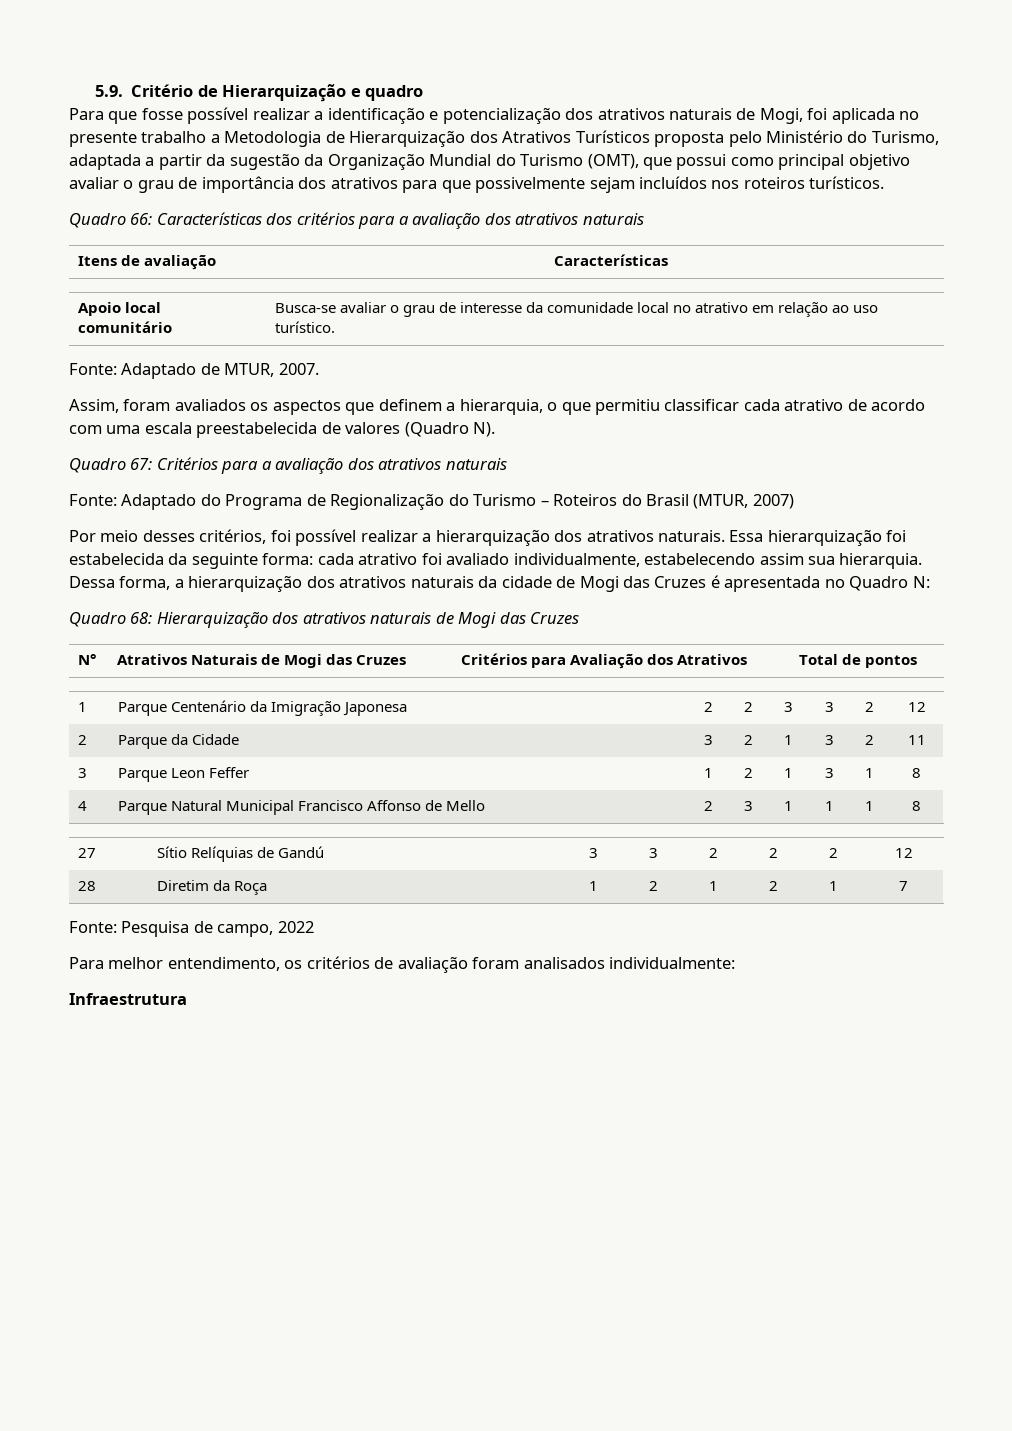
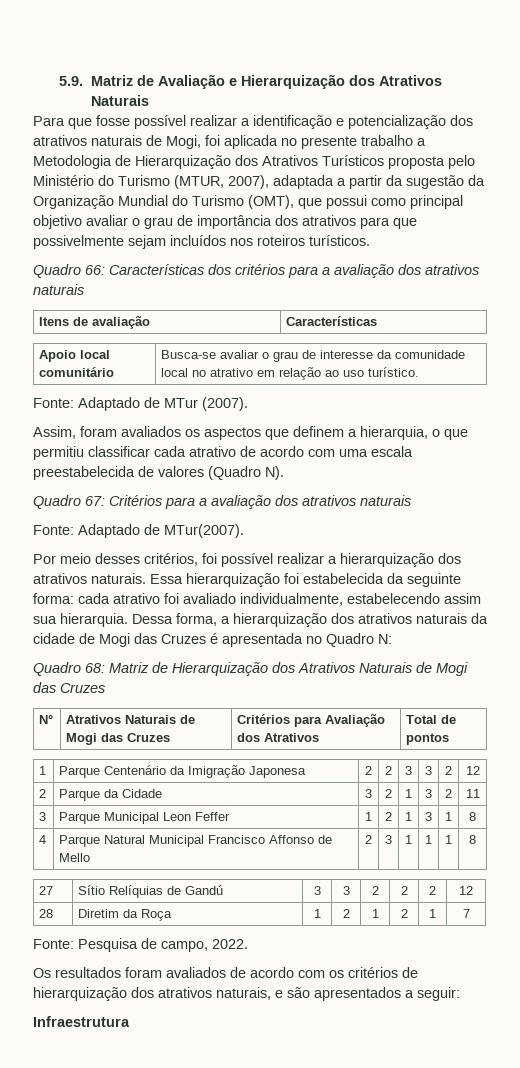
[131,84,424,102] Critério de Hierarquização e quadro -> [90,74,442,89] [90,95,149,106] Matriz de Avaliação e Hierarquização dos Atrativos Naturais
[871,131,939,145] Turismo, -> [118,175,269,189] Turismo (MTUR, 2007),
[224,363,319,377] MTUR, 2007. -> [164,397,248,411] MTur (2007).
[200,493,794,510] do Programa de Regionalização do Turismo – Roteiros do Brasil (MTUR, 2007) -> [144,524,244,538] de MTur(2007).
[156,611,432,628] Hierarquização dos atrativos naturais -> [109,662,412,676] Matriz de Hierarquização dos Atrativos Naturais
(167, 775) none -> [104,812,160,824] Municipal
[277,921,314,933] [69,956,736,973] 2022 // Para melhor entendimento, os critérios de avaliação foram analisados individualmente: -> [212,939,248,949] [33,967,418,978] [33,987,460,1001] 2022. // Os resultados foram avaliados de acordo com os critérios de hierarquização dos atrativos naturais, e são apresentados a seguir:

